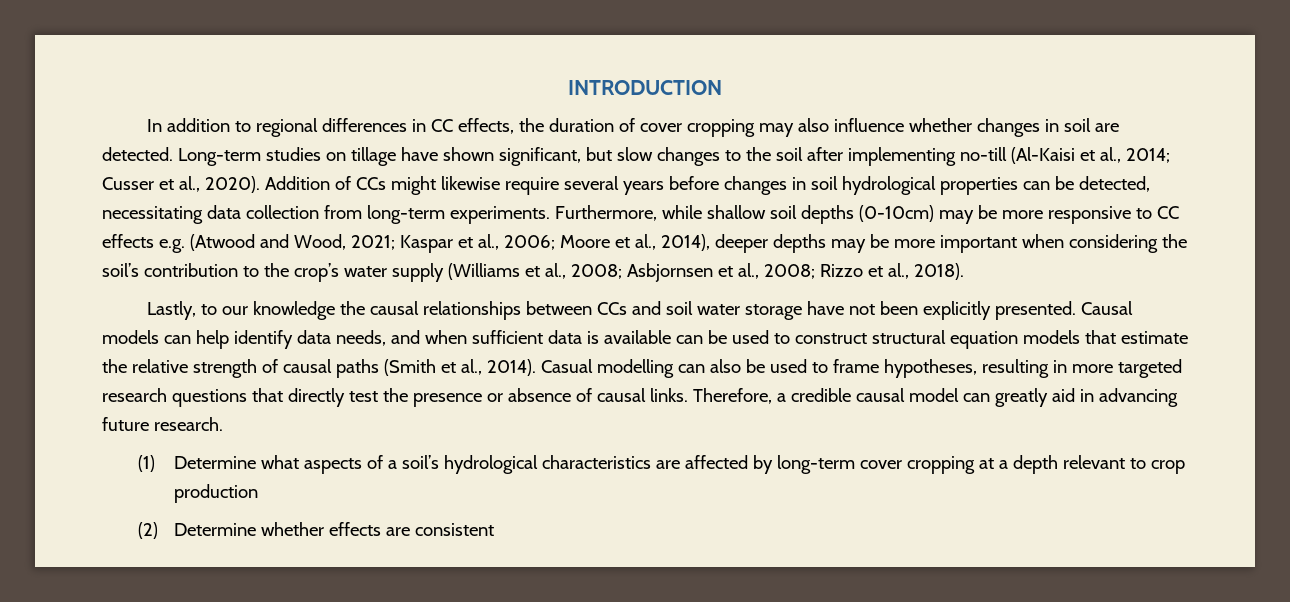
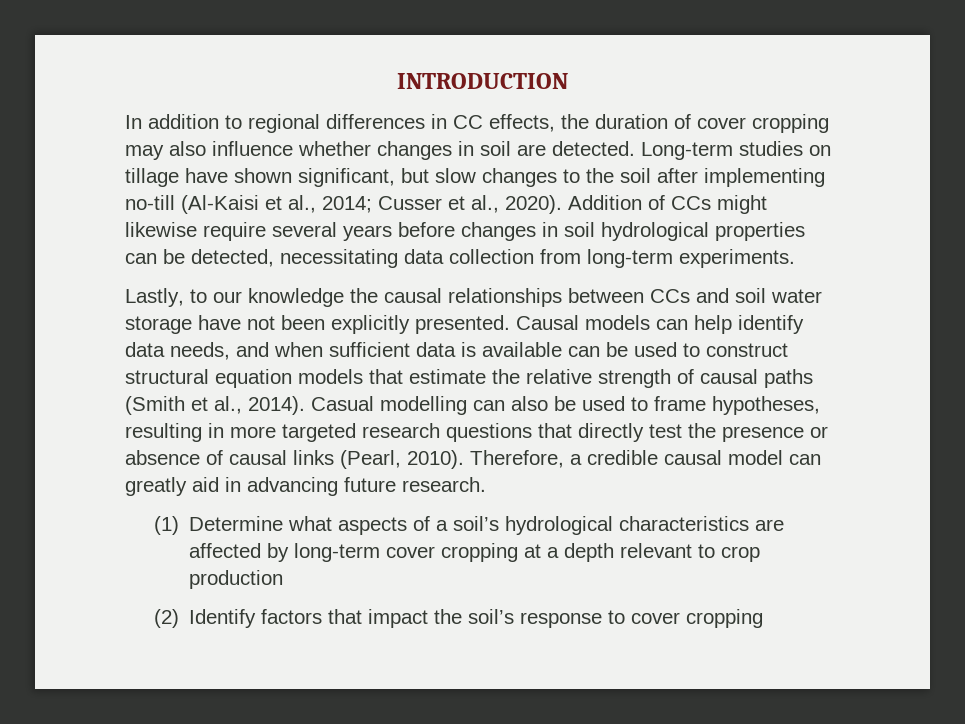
[554,205,1179,224] [102,234,1187,253] [102,263,964,282] Furthermore, while shallow soil depths (0-10cm) may be more responsive to CC effects e.g. (Atwood and Wood, 2021; Kaspar et al., 2006; Moore et al., 2014), deeper depths may be more important when considering the soil’s contribution to the crop’s water supply (Williams et al., 2008; Asbjornsen et al., 2008; Rizzo et al., 2018). -> (795, 258) none
[649,388,688,402] links. -> [293,450,464,469] links (Pearl, 2010).
[173,522,494,536] Determine whether effects are consistent -> [189,609,764,628] Identify factors that impact the soil’s response to cover cropping

